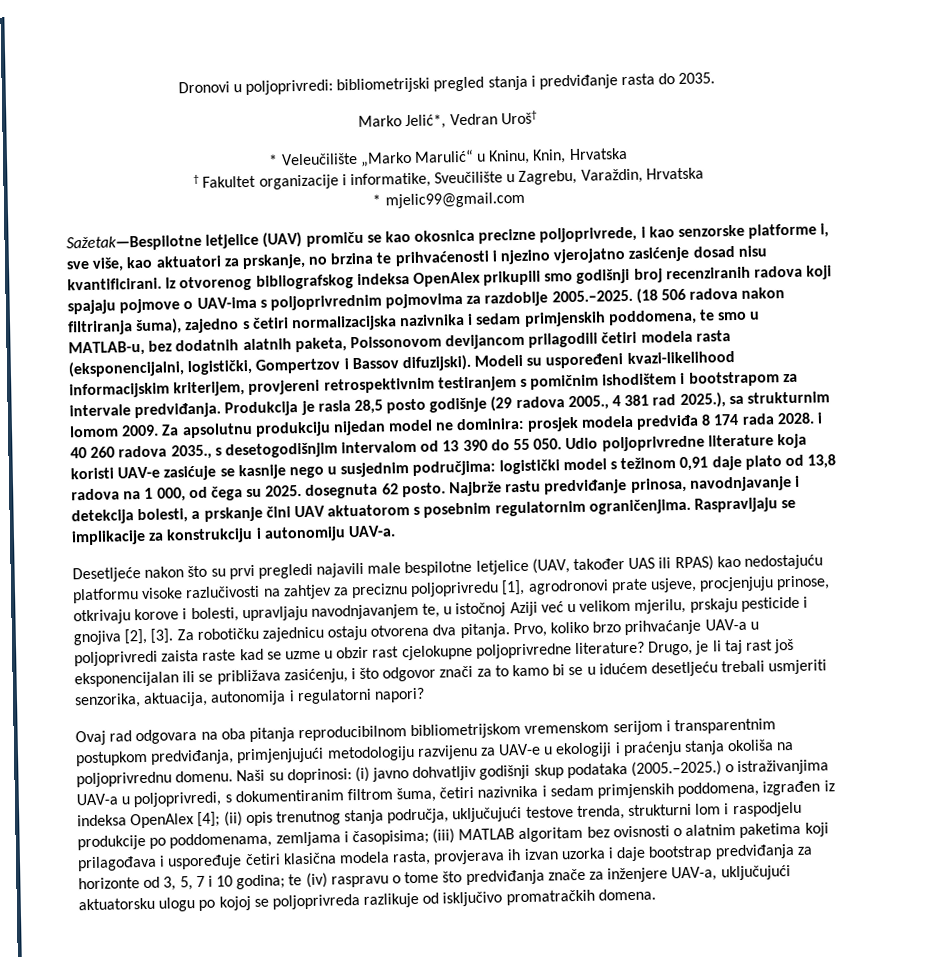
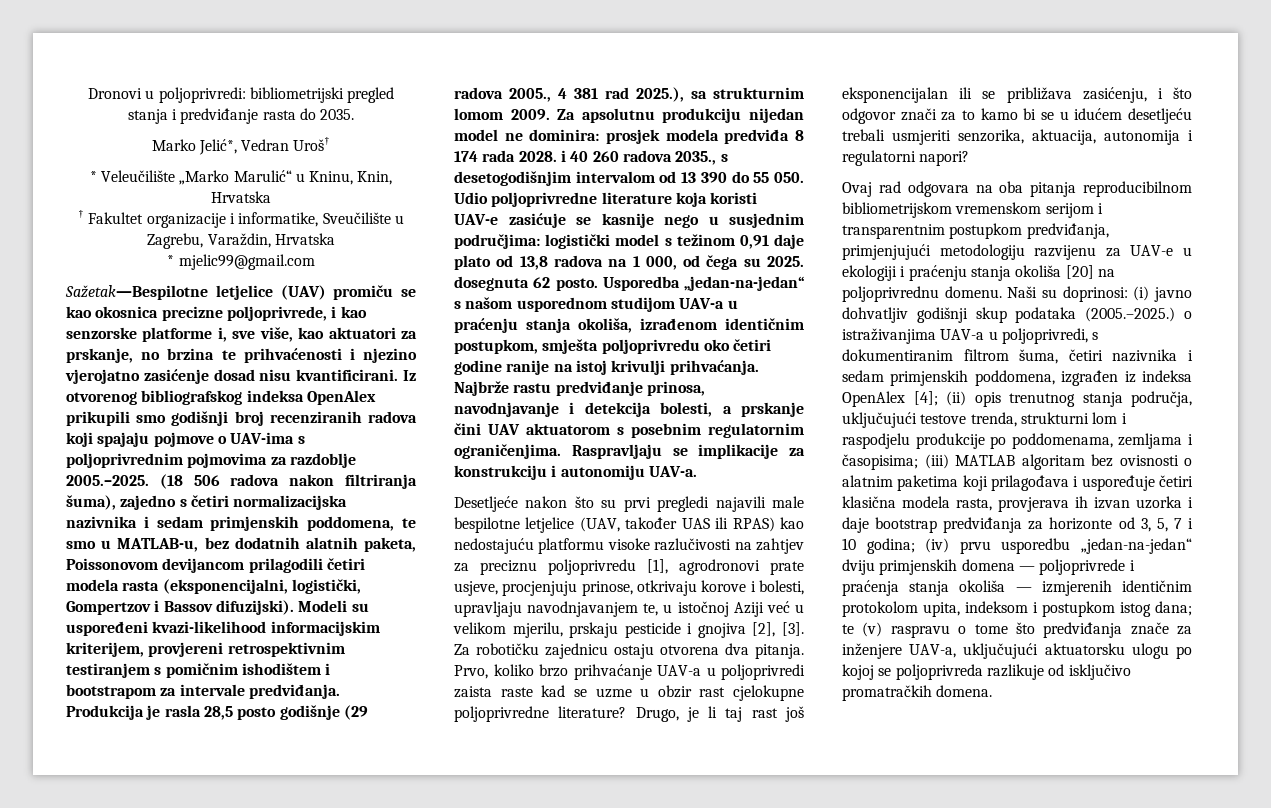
(446, 490) none -> [602,276,804,291] [454,297,738,312] [454,318,804,333] [454,339,772,354] [454,360,759,375] Usporedba „jedan-na-jedan“ s našom usporednom studijom UAV-a u praćenju stanja okoliša, izrađenom identičnim postupkom, smješta poljoprivredu oko četiri godine ranije na istoj krivulji prihvaćanja.
(775, 745) none -> [1065,265,1094,279] [20]
[288,872,328,889] te (iv) -> [925,538,1192,554] [842,559,1135,575] [842,580,1192,596] [842,601,1192,617] [842,622,883,637] (iv) prvu usporedbu „jedan-na-jedan“ dviju primjenskih domena — poljoprivrede i praćenja stanja okoliša — izmjerenih identičnim protokolom upita, indeksom i postupkom istog dana; te (v)

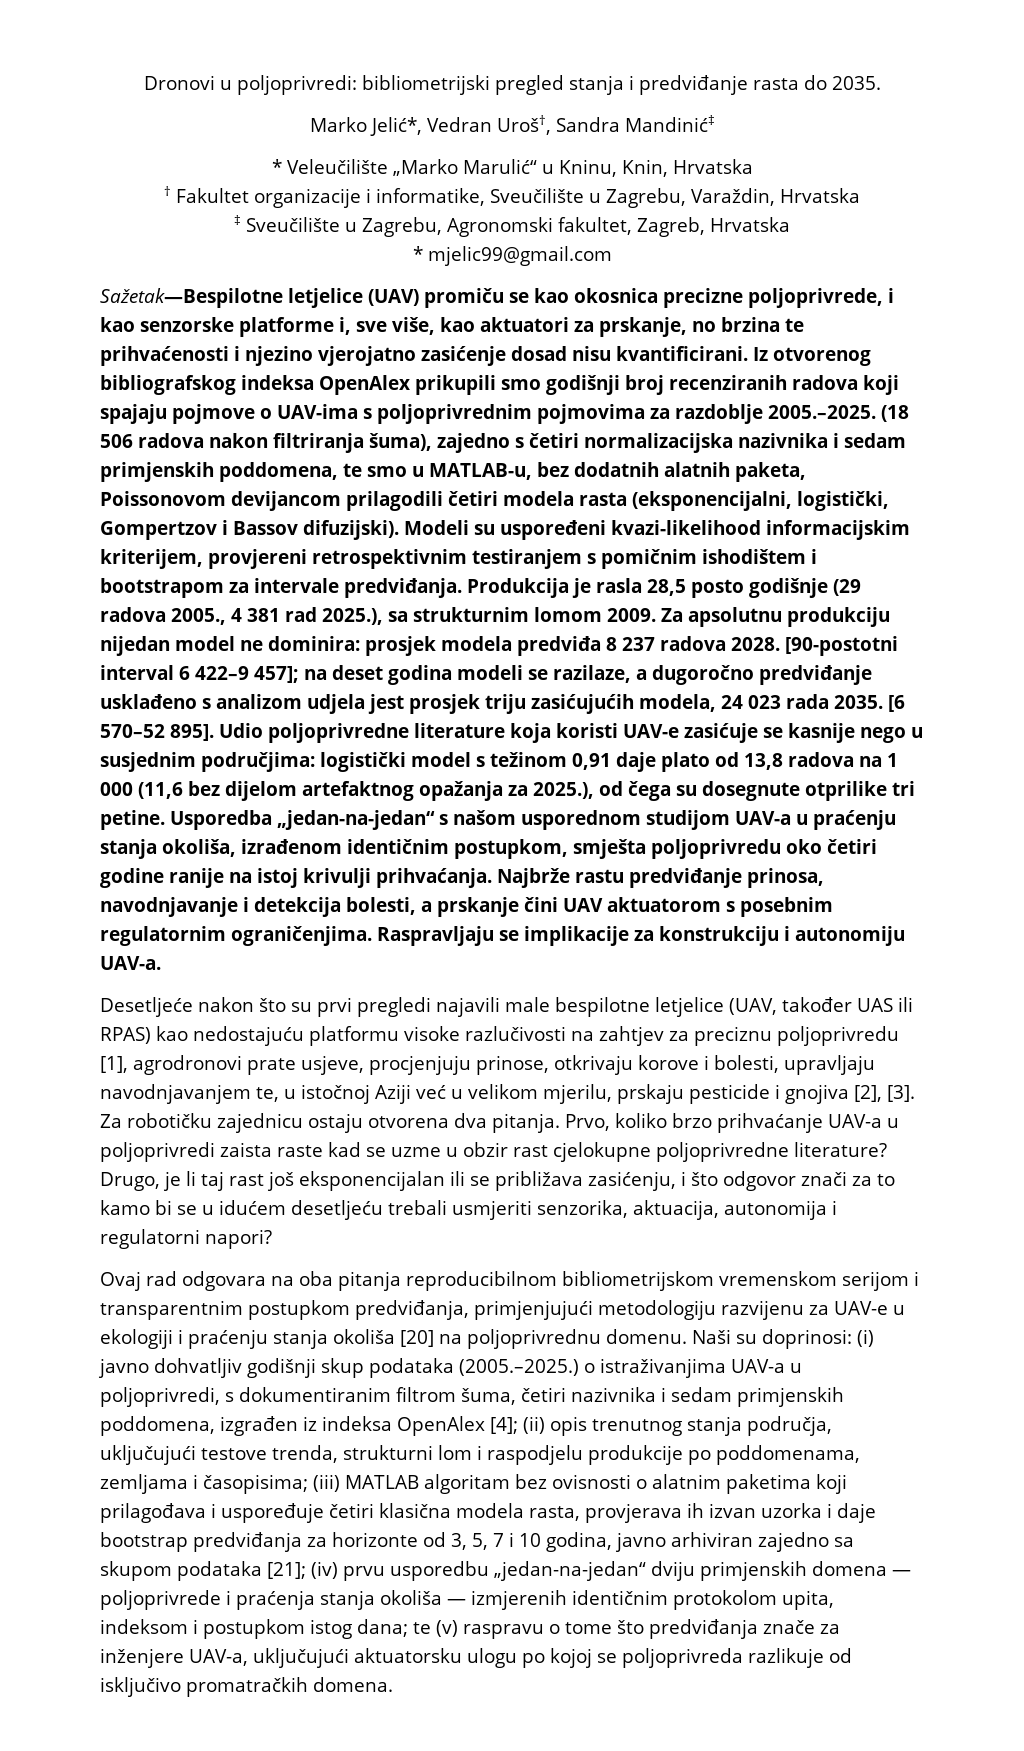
[293,137,331,151] Uroš† -> [496,115,715,135] Uroš†, Sandra Mandinić‡
(335, 239) none -> [234,215,790,237] // ‡ Sveučilište u Zagrebu, Agronomski fakultet, Zagreb, Hrvatska
[454,150,728,165] [454,171,804,186] 174 rada 2028. i 40 260 radova 2035., s desetogodišnjim intervalom od 13 390 do 55 050. -> [622,636,898,656] [100,665,872,685] [100,694,905,714] [100,724,214,741] 237 radova 2028. [90-postotni interval 6 422–9 457]; na deset godina modeli se razilaze, a dugoročno predviđanje usklađeno s analizom udjela jest prosjek triju zasićujućih modela, 24 023 rada 2035. [6 570–52 895].
[645,255,805,270] [454,276,598,291] 000, od čega su 2025. dosegnuta 62 posto. -> [100,781,915,801] [100,810,165,830] 000 (11,6 bez dijelom artefaktnog opažanja za 2025.), od čega su dosegnute otprilike tri petine.
[866,538,915,554] godina; -> [546,1532,854,1552] [100,1561,306,1581] godina, javno arhiviran zajedno sa skupom podataka [21];

